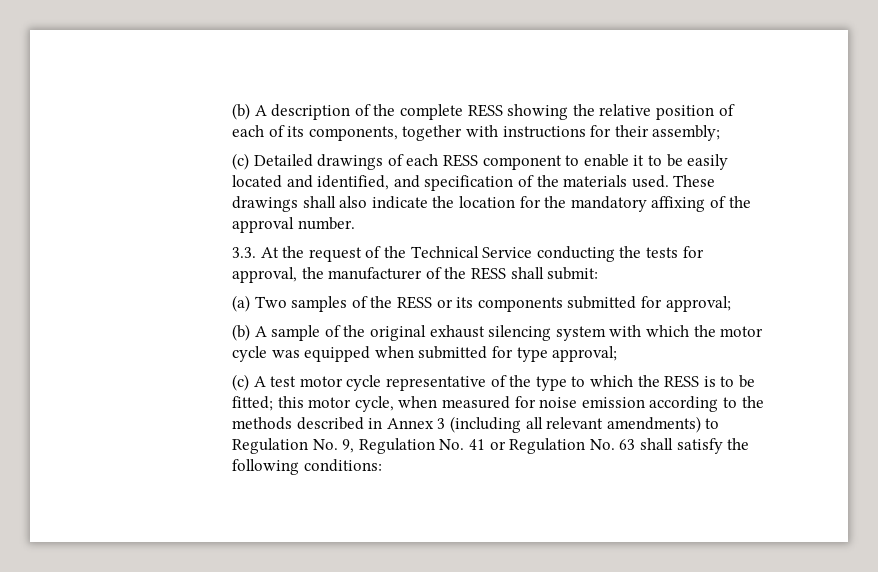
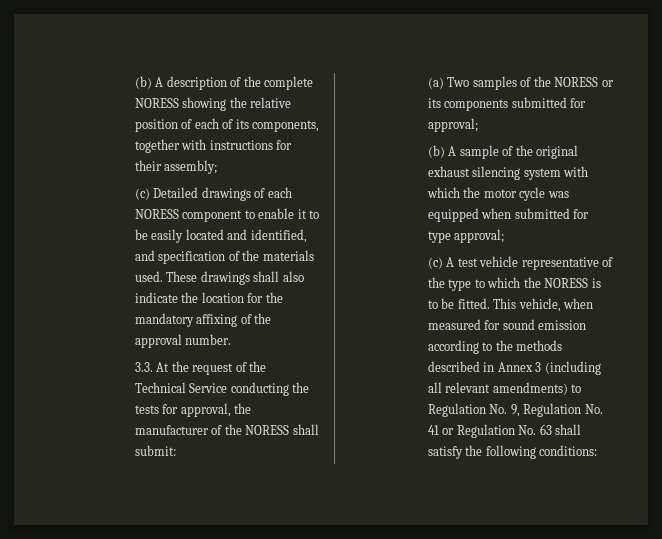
[467,104,503,117] RESS -> [134,98,179,108] NORESS
[443,154,479,167] RESS -> [134,209,179,219] NORESS
[471,267,507,280] RESS -> [245,425,290,435] NORESS
[397,296,433,309] RESS -> [554,77,599,87] NORESS
[299,375,382,391] motor cycle -> [479,256,519,267] vehicle
[664,375,700,388] RESS -> [544,278,589,288] NORESS
[232,396,394,412] fitted; this motor cycle, -> [457,298,561,312] fitted. This vehicle,
[539,397,578,408] noise -> [502,319,535,330] sound

